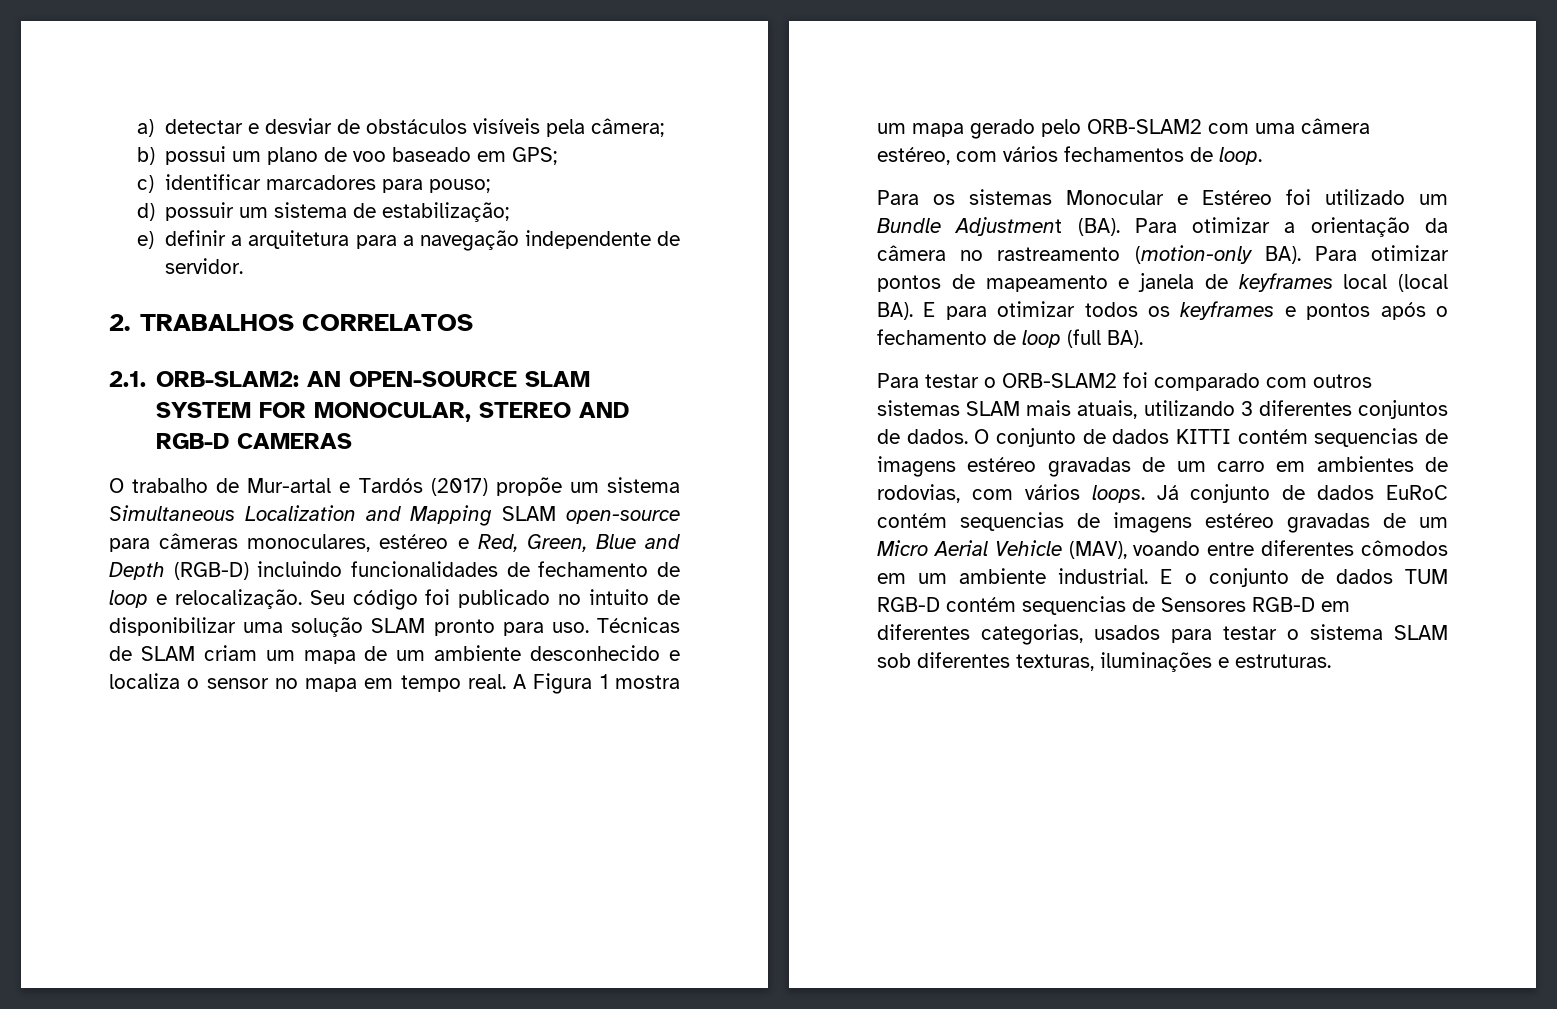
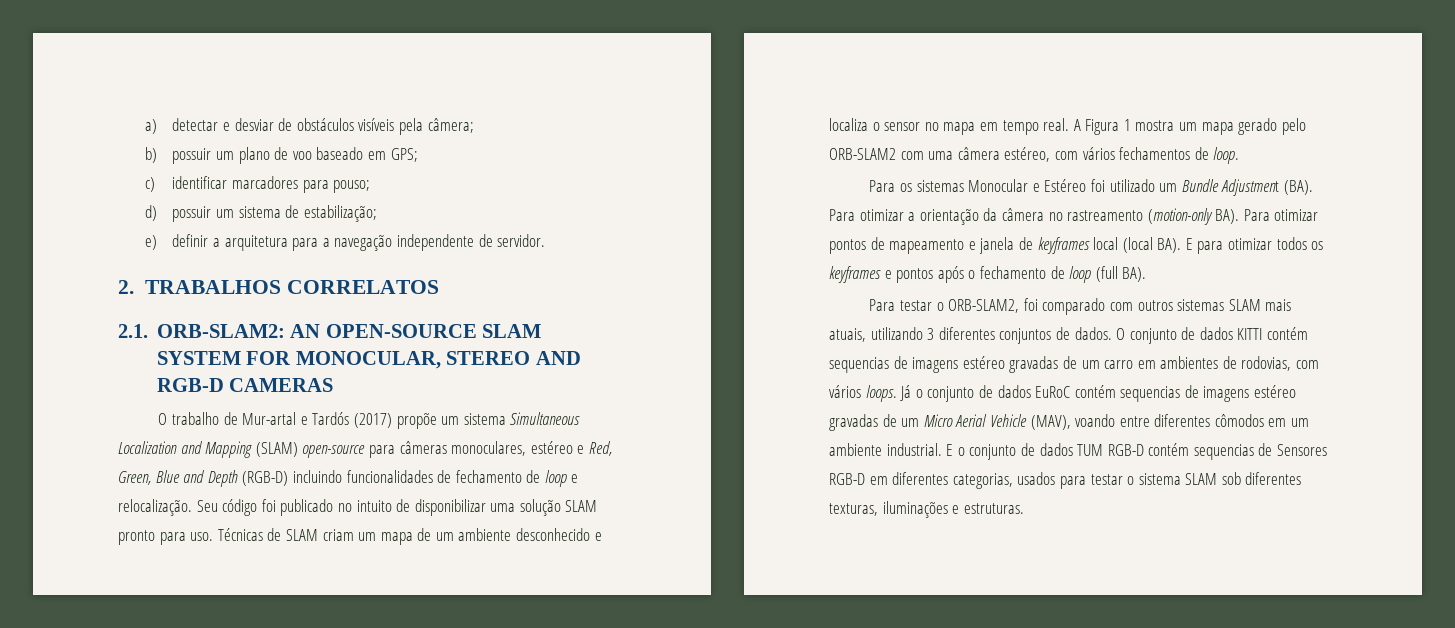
[165,146,227,165] possui -> [172,148,212,164] possuir
[502,506,557,521] SLAM -> [255,442,298,457] (SLAM)
[1002,373,1117,388] ORB-SLAM2 -> [948,299,1020,313] ORB-SLAM2,
(1179, 492) none -> [915,389,923,398] o

